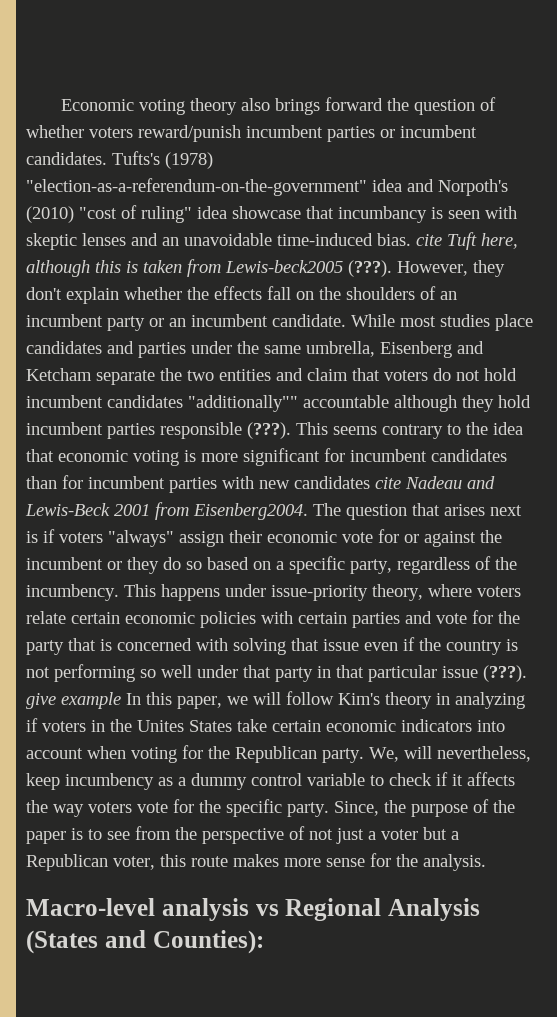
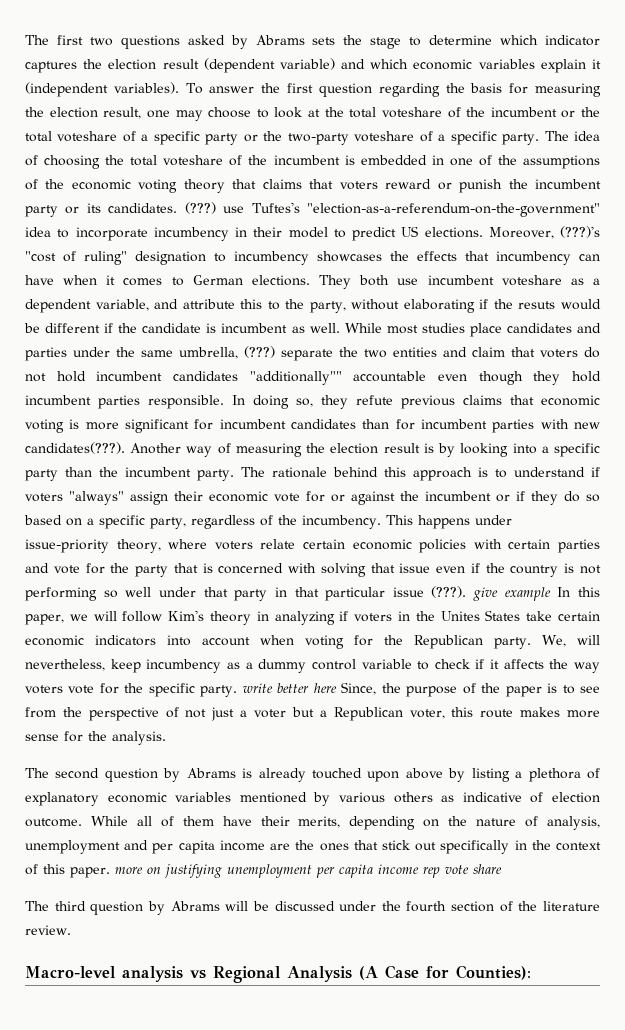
[60,97,496,115] [26,125,477,142] [26,151,213,169] [26,178,508,196] [26,205,517,223] [26,232,518,250] [26,259,505,277] [26,286,457,304] [26,314,346,331] Economic voting theory also brings forward the question of whether voters reward/punish incumbent parties or incumbent candidates. Tufts's (1978) "election-as-a-referendum-on-the-government" idea and Norpoth's (2010) "cost of ruling" idea showcase that incumbancy is seen with skeptic lenses and an unavoidable time-induced bias. cite Tuft here, although this is taken from Lewis-beck2005 (???). However, they don't explain whether the effects fall on the shoulders of an incumbent party or an incumbent candidate. -> [25,35,600,49] [25,58,601,73] [25,82,601,97] [25,107,600,121] [25,131,601,145] [25,155,600,169] [25,179,601,193] [25,202,600,217] [25,226,600,241] [25,251,600,265] [25,275,600,289] [25,299,601,313] [24,323,340,333] The first two questions asked by Abrams sets the stage to determine which indicator captures the election result (dependent variable) and which economic variables explain it (independent variables). To answer the first question regarding the basis for measuring the election result, one may choose to look at the total voteshare of the incumbent or the total voteshare of a specific party or the two-party voteshare of a specific party. The idea of choosing the total voteshare of the incumbent is embedded in one of the assumptions of the economic voting theory that claims that voters reward or punish the incumbent party or its candidates. (???) use Tuftes's "election-as-a-referendum-on-the-government" idea to incorporate incumbency in their model to predict US elections. Moreover, (???)'s "cost of ruling" designation to incumbency showcases the effects that incumbency can have when it comes to German elections. They both use incumbent voteshare as a dependent variable, and attribute this to the party, without elaborating if the resuts would be different if the candidate is incumbent as well.
[380,341,484,358] [26,368,92,381] Eisenberg and Ketcham -> [244,346,275,358] (???)
[394,395,457,412] although -> [438,371,523,385] even though
[160,422,523,439] responsible (???). This seems contrary to the idea -> [148,395,502,409] responsible. In doing so, they refute previous claims
[294,476,495,489] [25,502,522,520] [26,531,38,543] candidates cite Nadeau and Lewis-Beck 2001 from Eisenberg2004. The question that arises next is -> [25,442,600,457] [25,467,585,481] candidates(???). Another way of measuring the election result is by looking into a specific party than the incumbent party. The rationale behind this approach is to understand
(122, 565) none -> [516,491,525,501] if
(329, 809) none -> [242,683,337,693] write better here
(486, 862) none -> [25,768,601,782] [25,792,601,806] [25,816,600,830] [25,840,601,854] [25,864,502,878] [25,901,601,915] [25,925,71,935] // The second question by Abrams is already touched upon above by listing a plethora of explanatory economic variables mentioned by various others as indicative of election outcome. While all of them have their merits, depending on the nature of analysis, unemployment and per capita income are the ones that stick out specifically in the context of this paper. more on justifying unemployment per capita income rep vote share // The third question by Abrams will be discussed under the fourth section of the literature review.
[26,930,146,954] (States and -> [359,965,449,980] (A Case for

